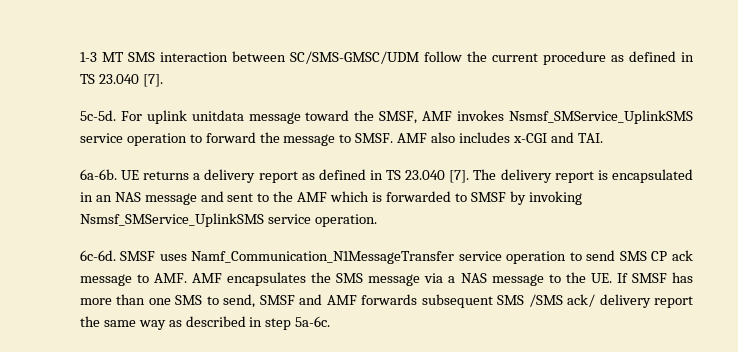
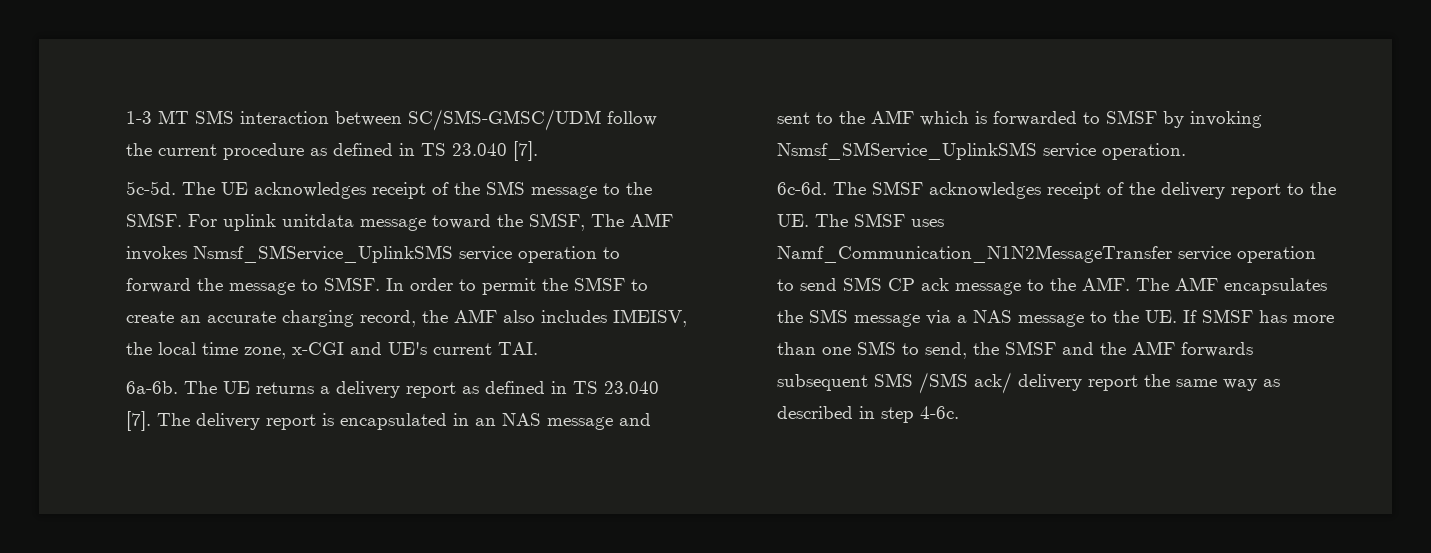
(116, 115) none -> [182,181,653,199] [126,213,183,227] The UE acknowledges receipt of the SMS message to the SMSF.
(418, 117) none -> [591,214,625,227] The
[397,132,574,143] AMF also includes x-CGI and -> [386,277,649,295] [126,309,688,327] [126,342,493,359] In order to permit the SMSF to create an accurate charging record, the AMF also includes IMEISV, the local time zone, x-CGI and UE's current
(117, 174) none -> [184,381,218,394] The
(116, 255) none -> [833,181,1337,199] [777,214,849,227] The SMSF acknowledges receipt of the delivery report to the UE. The
[191,251,455,264] Namf_Communication_N1MessageTransfer -> [777,245,1173,263] Namf_Communication_N1N2MessageTransfer
[153,273,187,283] AMF. -> [1050,277,1170,291] the AMF. The
(256, 301) none -> [973,342,1000,355] the
(323, 299) none -> [1100,342,1127,355] the
[295,316,331,327] 5a-6c. -> [920,406,960,419] 4-6c.

